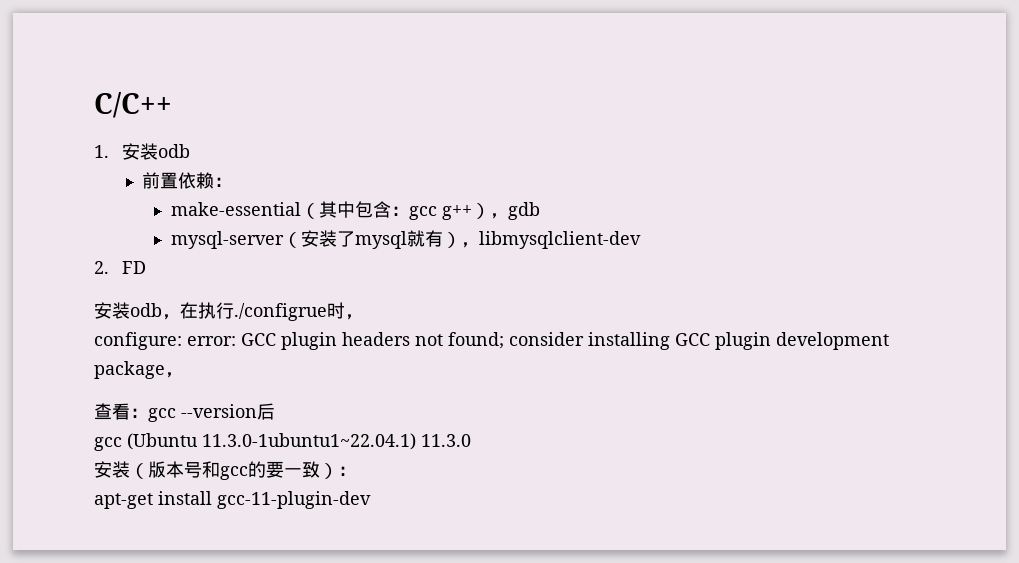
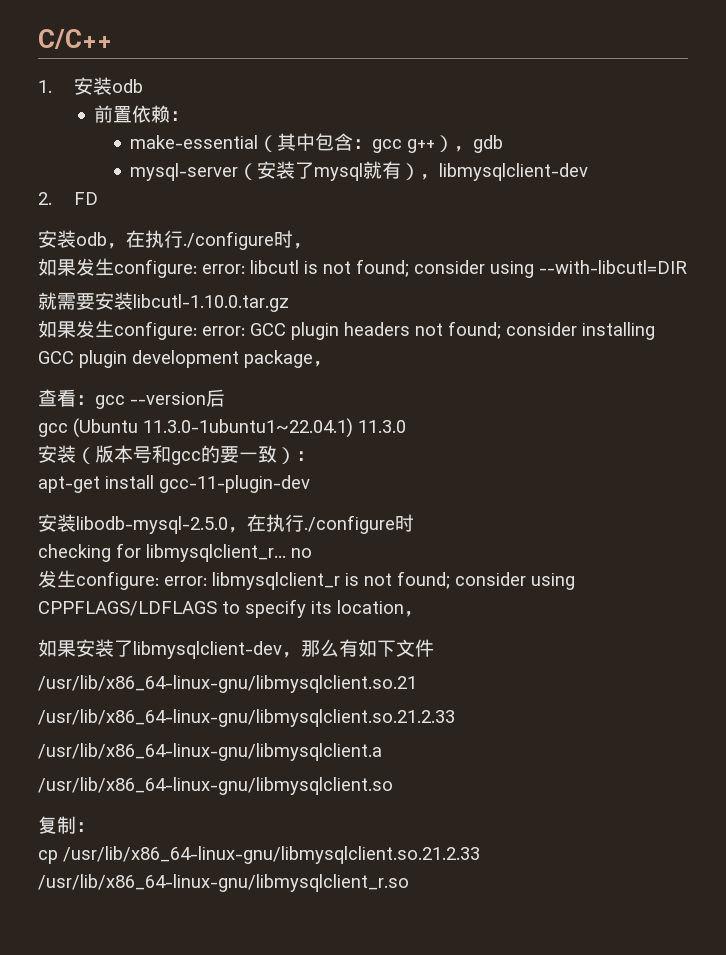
[234,303,327,321] ./configrue -> [183,231,274,250] ./configure
(363, 317) none -> [38,258,687,278] [38,292,289,312] [38,320,114,338] 如果发生configure: error: libcutl is not found; consider using --with-libcutl=DIR // 就需要安装libcutl-1.10.0.tar.gz // 如果发生
(371, 500) none -> [38,514,414,534] [38,543,312,562] [38,570,575,590] [38,599,423,618] [38,639,434,659] [38,675,417,693] [38,709,455,727] [38,743,382,761] [38,777,393,795] [38,816,95,834] [38,846,480,864] [38,874,409,892] // 安装libodb-mysql-2.5.0，在执行./configure时 // checking for libmysqlclient_r... no // 发生configure: error: libmysqlclient_r is not found; consider using CPPFLAGS/LDFLAGS to specify its location， // 如果安装了libmysqlclient-dev，那么有如下文件 // /usr/lib/x86_64-linux-gnu/libmysqlclient.so.21 // /usr/lib/x86_64-linux-gnu/libmysqlclient.so.21.2.33 // /usr/lib/x86_64-linux-gnu/libmysqlclient.a // /usr/lib/x86_64-linux-gnu/libmysqlclient.so // 复制： // cp /usr/lib/x86_64-linux-gnu/libmysqlclient.so.21.2.33 /usr/lib/x86_64-linux-gnu/libmysqlclient_r.so

